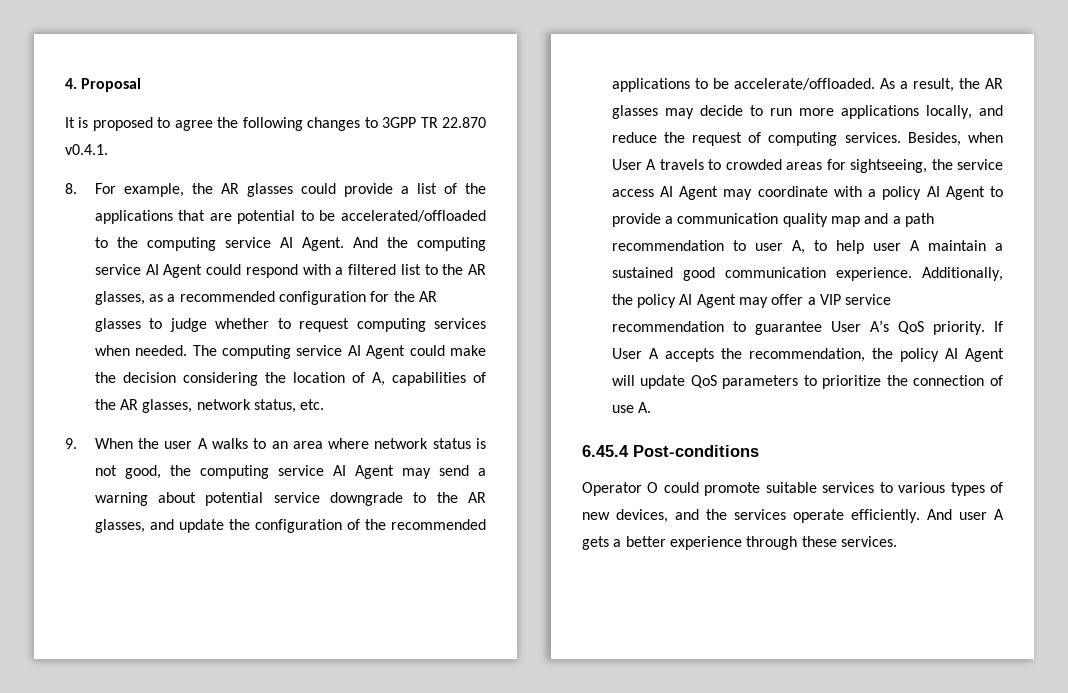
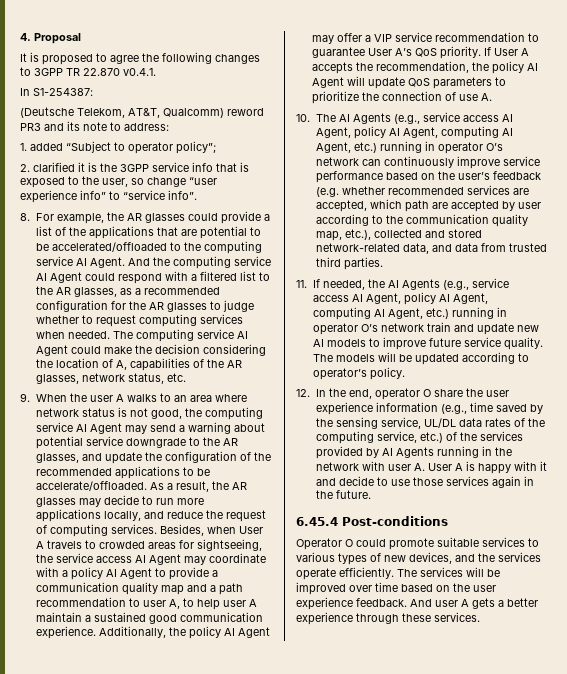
(108, 149) none -> [20,88,93,96] [20,107,264,118] [20,121,169,131] [20,141,216,154] [20,162,249,172] [20,176,217,188] [20,190,197,203] // In S1-254387: // (Deutsche Telekom, AT&T, Qualcomm) reword PR3 and its note to address: // 1. added “Subject to operator policy”; // 2. clarified it is the 3GPP service info that is exposed to the user, so change “user experience info” to “service info”.
(652, 407) none -> [296,112,513,124] [315,126,513,139] [315,141,503,154] [315,156,540,169] [315,171,541,183] [315,185,529,197] [315,199,541,212] [315,214,528,227] [315,229,482,241] [315,243,547,254] [315,257,383,270] [296,278,509,290] [312,292,488,305] [312,307,507,320] [312,322,539,335] [312,337,543,350] [312,352,529,365] [312,367,405,380] [296,388,509,400] [315,402,543,415] [315,417,545,429] [315,431,523,444] [315,446,512,459] [315,461,547,474] [315,476,534,488] [315,490,371,499] // 10. The AI Agents (e.g., service access AI Agent, policy AI Agent, computing AI Agent, etc.) running in operator O’s network can continuously improve service performance based on the user’s feedback (e.g. whether recommended services are accepted, which path are accepted by user according to the communication quality map, etc.), collected and stored network-related data, and data from trusted third parties. // 11. If needed, the AI Agents (e.g., service access AI Agent, policy AI Agent, computing AI Agent, etc.) running in operator O’s network train and update new AI models to improve future service quality. The models will be updated according to operator’s policy. // 12. In the end, operator O share the user experience information (e.g., time saved by the sensing service, UL/DL data rates of the computing service, etc.) of the services provided by AI Agents running in the network with user A. User A is happy with it and decide to use those services again in the future.
(920, 516) none -> [397,567,500,577] [296,582,496,595] [296,597,407,610] The services will be improved over time based on the user experience feedback.

